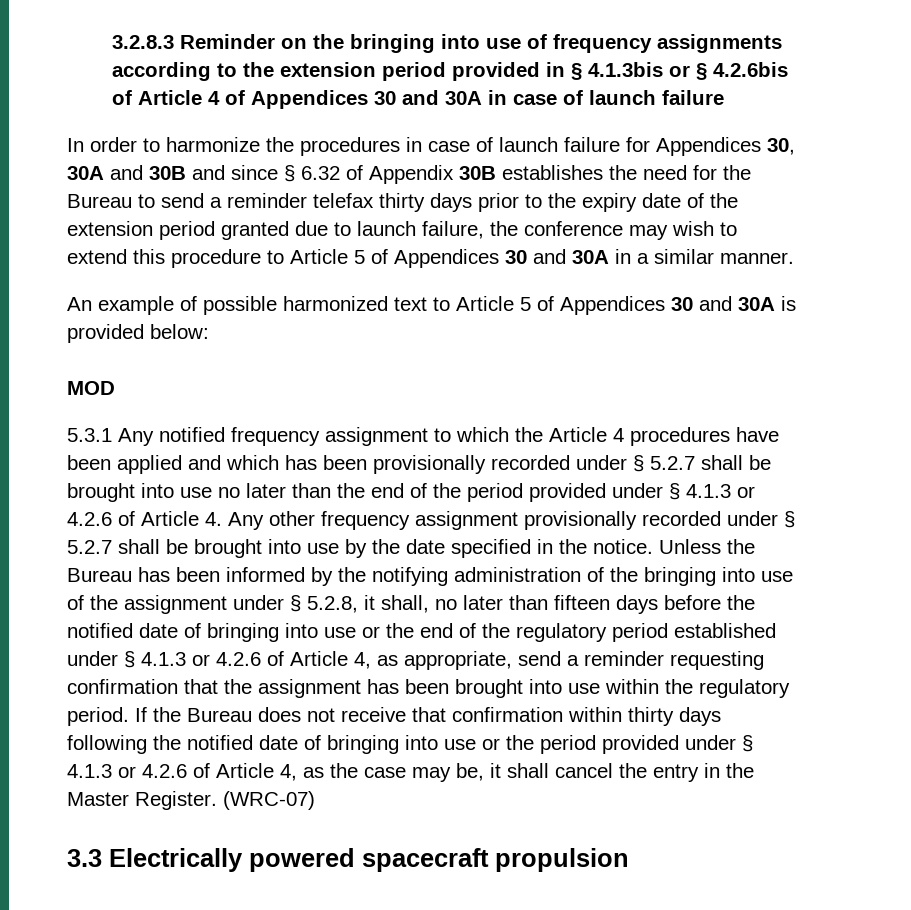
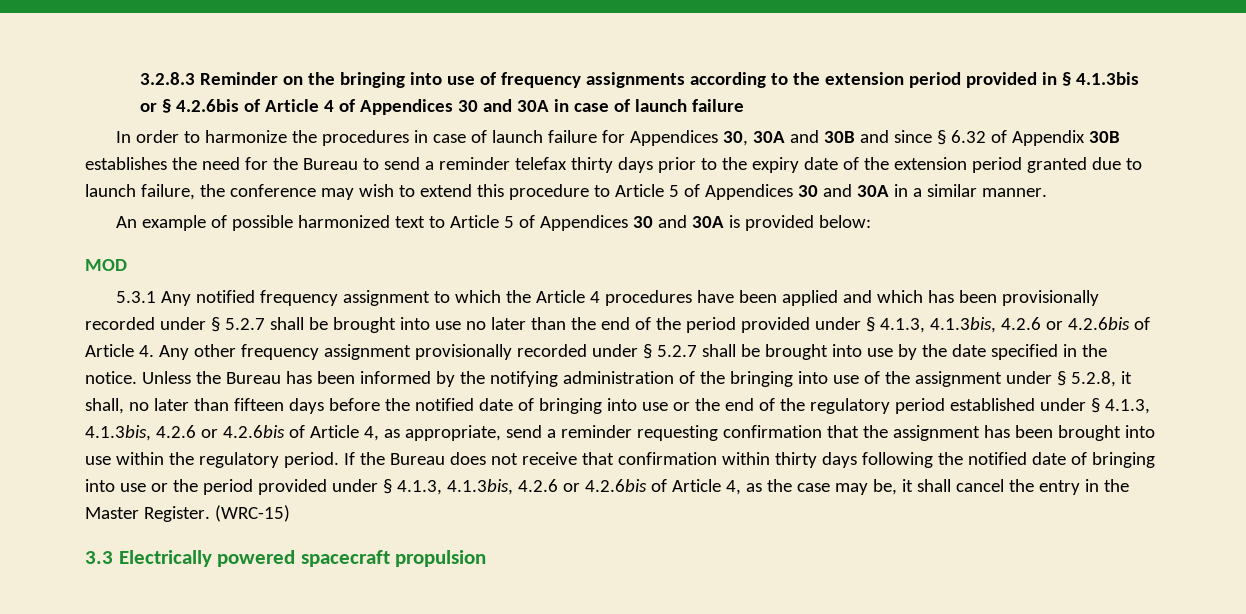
[686,484,755,498] [67,512,112,526] 4.1.3 or 4.2.6 -> [879,317,1130,333] 4.1.3, 4.1.3bis, 4.2.6 or 4.2.6bis
[141,652,261,666] 4.1.3 or 4.2.6 -> [1104,399,1150,414] [85,425,285,441] 4.1.3, 4.1.3bis, 4.2.6 or 4.2.6bis
[67,764,187,778] 4.1.3 or 4.2.6 -> [396,479,647,495] 4.1.3, 4.1.3bis, 4.2.6 or 4.2.6bis
[223,791,315,810] (WRC-07) -> [214,505,290,522] (WRC-15)

